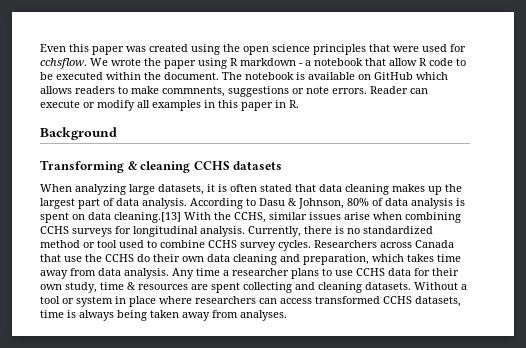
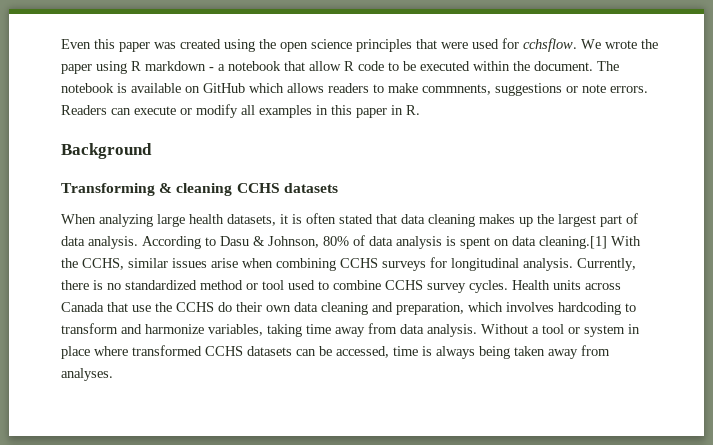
[370,86,408,94] Reader -> [61,105,107,115] Readers
(155, 189) none -> [189,214,224,224] health
[114,212,181,223] cleaning.[13] -> [539,236,607,249] cleaning.[1]
[314,240,377,248] Researchers -> [512,280,581,290] Health units
[407,254,434,262] takes -> [506,302,636,315] [61,323,302,337] involves hardcoding to transform and harmonize variables, taking
[172,268,459,279] [40,282,411,293] Any time a researcher plans to use CCHS data for their own study, time & resources are spent collecting and cleaning datasets. -> (477, 330) none
[195,296,461,307] researchers can access transformed CCHS datasets, -> [132,345,389,358] transformed CCHS datasets can be accessed,

